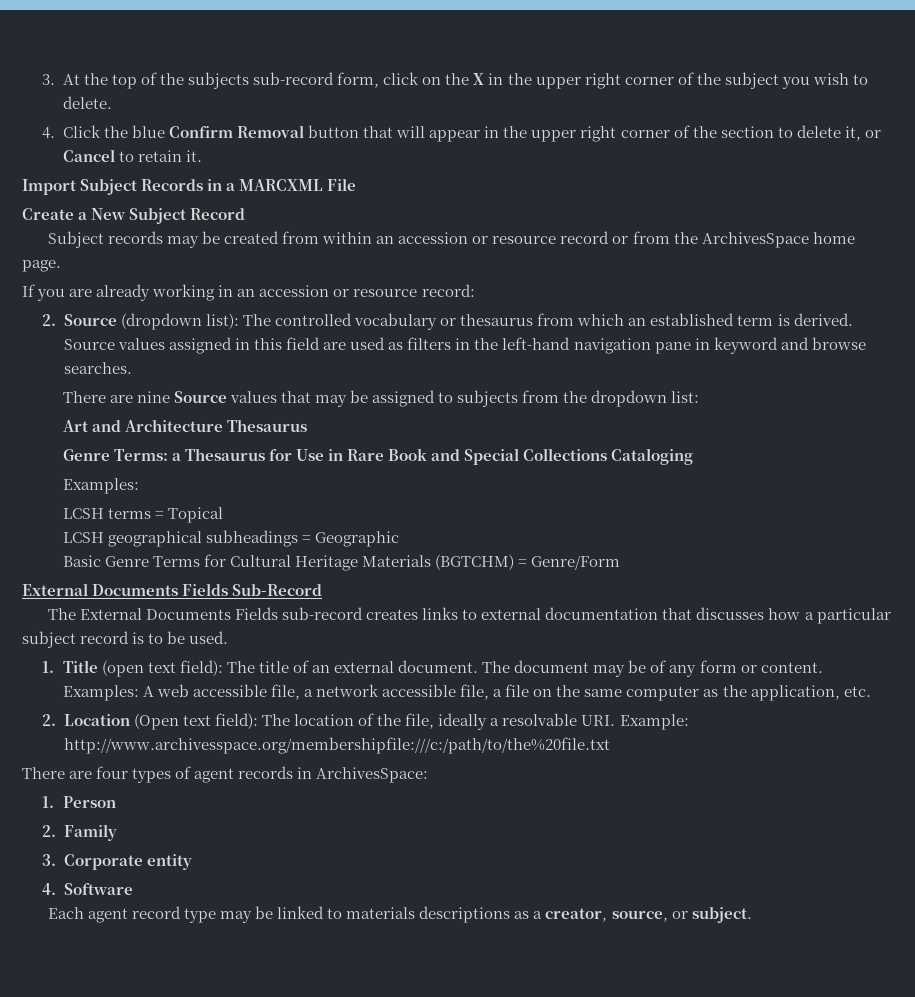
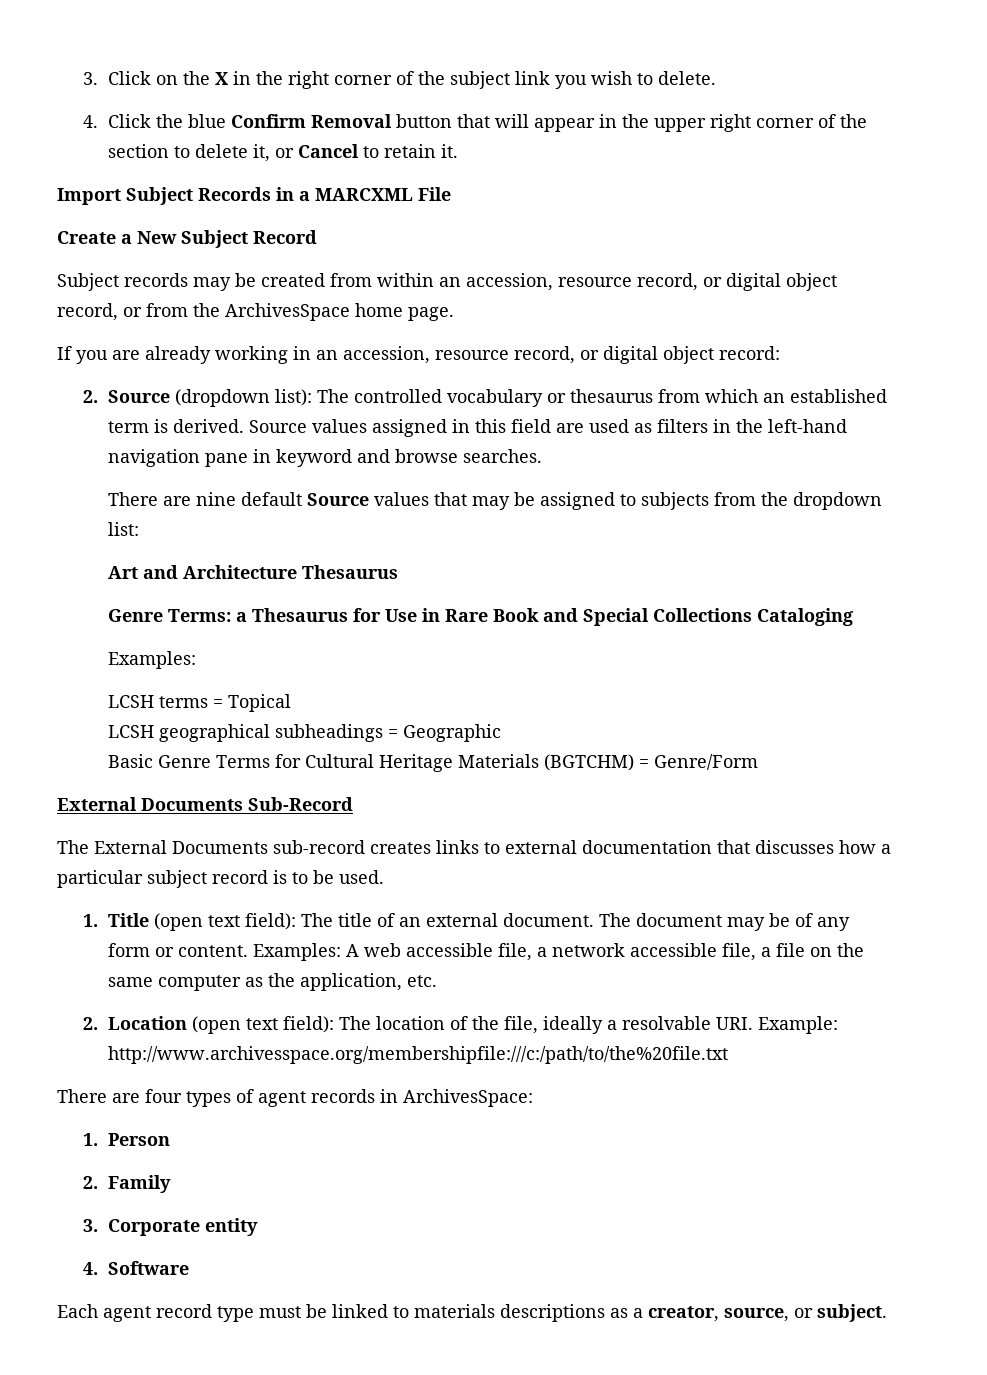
[42,72,420,89] 3. At the top of the subjects sub-record form, click -> [82,71,152,85] 3. Click
[535,77,581,89] upper -> (284, 78) none
(779, 80) none -> [515,71,551,85] link
[398,231,610,244] accession or resource record -> [466,273,837,291] [57,303,118,321] accession, resource record, or digital object record,
[259,285,418,297] accession or resource -> [343,346,714,364] accession, resource record, or digital object
(170, 397) none -> [241,492,303,506] default
[182,583,229,596] Fields -> (243, 804) none
[235,607,279,620] Fields -> (268, 847) none
[133,713,179,730] (Open -> [192,1016,242,1034] (open
[220,911,253,923] may -> [259,1306,301,1318] must

